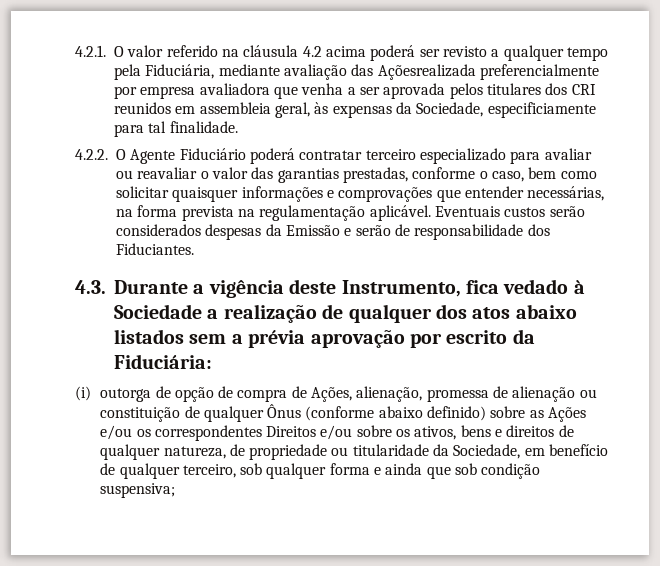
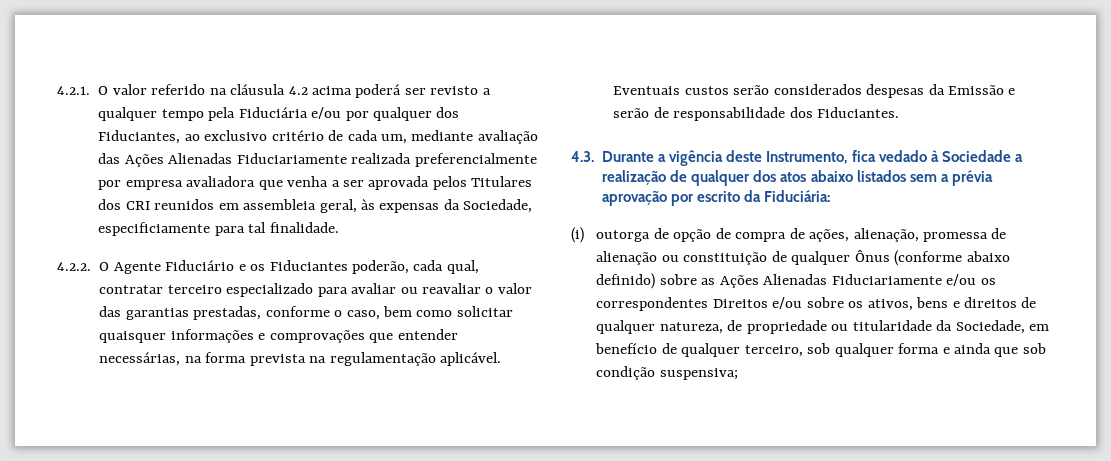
[145,64,476,80] Fiduciária, mediante avaliação das Açõesrealizada -> [238,107,460,121] [98,130,538,144] [98,153,412,167] Fiduciária e/ou por qualquer dos Fiduciantes, ao exclusivo critério de cada um, mediante avaliação das Ações Alienadas Fiduciariamente realizada
[486,83,541,95] titulares -> [471,176,533,187] Titulares
[249,148,295,164] poderá -> [238,260,479,274] e os Fiduciantes poderão, cada qual,
[311,387,353,402] Ações, -> [809,229,850,242] ações,
(587, 414) none -> [763,274,942,285] Alienadas Fiduciariamente

